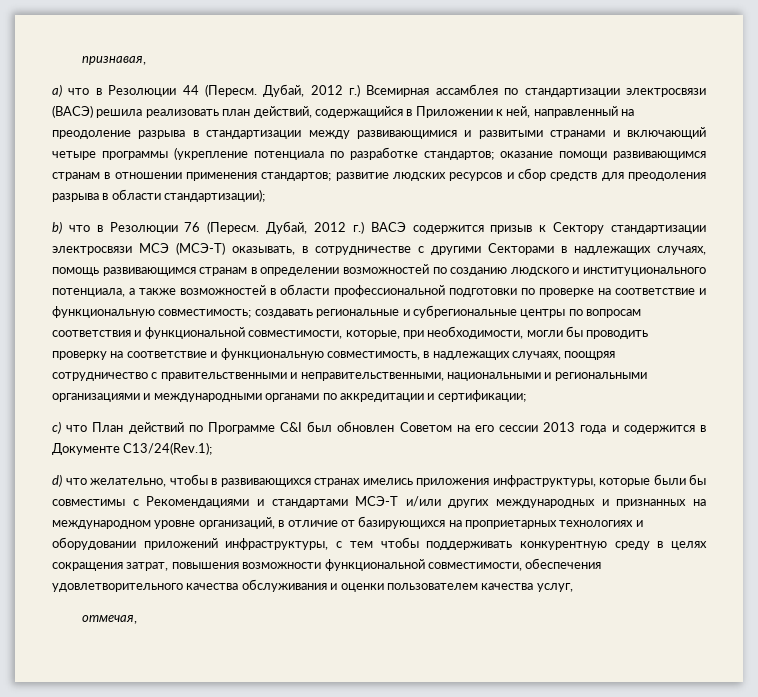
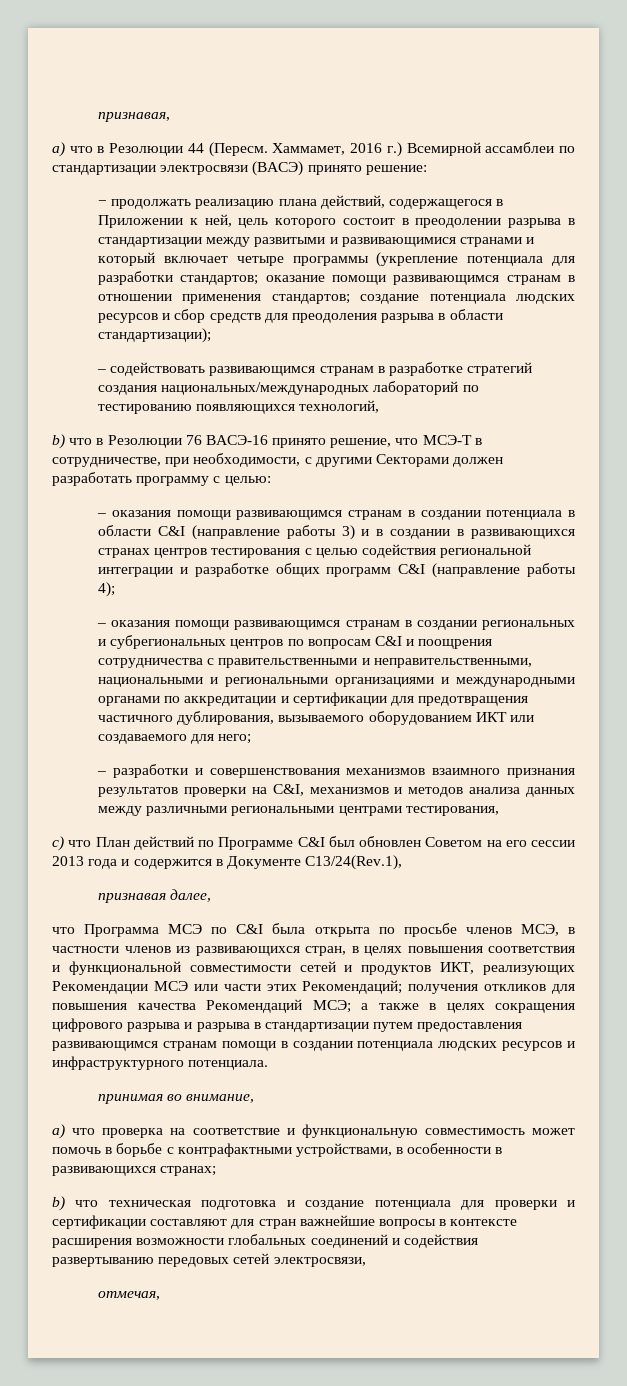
[263,84,706,97] [52,105,635,118] [52,127,706,139] Дубай, 2012 г.) Всемирная ассамблея по стандартизации электросвязи (ВАСЭ) решила реализовать план действий, содержащийся в Приложении к ней, направленный на преодоление разрыва в стандартизации между развивающимися и развитыми странами и включающий -> [272,142,576,157] [52,161,427,176] [98,195,504,209] [98,214,575,228] [98,237,535,247] [98,252,228,266] Хаммамет, 2016 г.) Всемирной ассамблеи по стандартизации электросвязи (ВАСЭ) принято решение: // − продолжать реализацию плана действий, содержащегося в Приложении к ней, цель которого состоит в преодолении разрыва в стандартизации между развитыми и развивающимися странами и который включает
[330,147,418,160] по разработке -> [552,256,575,266] [98,271,174,285] для разработки
[335,172,389,181] развитие -> [360,294,506,304] создание потенциала
(266, 195) none -> [97,362,533,376] [98,381,479,395] [98,400,380,414] // – содействовать развивающимся странам в разработке стратегий создания национальных/международных лабораторий по тестированию появляющихся технологий,
[207,221,706,234] [52,242,706,255] [52,264,707,276] [52,284,707,297] [52,305,641,318] [52,326,649,339] [52,348,616,360] [52,372,148,381] (Пересм. Дубай, 2012 г.) ВАСЭ содержится призыв к Сектору стандартизации электросвязи МСЭ (МСЭ-Т) оказывать, в сотрудничестве с другими Секторами в надлежащих случаях, помощь развивающимся странам в определении возможностей по созданию людского и институционального потенциала, а также возможностей в области профессиональной подготовки по проверке на соответствие и функциональную совместимость; создавать региональные и субрегиональные центры по вопросам соответствия и функциональной совместимости, которые, при необходимости, могли бы проводить проверку на соответствие и функциональную совместимость, в надлежащих случаях, поощряя сотрудничество -> [205,435,482,448] [52,453,504,467] [52,472,271,486] [97,510,575,520] [98,525,575,540] [98,544,532,558] [98,563,576,578] [98,582,116,597] [97,620,575,630] [98,635,493,649] [98,658,204,668] ВАСЭ-16 принято решение, что МСЭ-Т в сотрудничестве, при необходимости, с другими Секторами должен разработать программу с целью: // – оказания помощи развивающимся странам в создании потенциала в области C&I (направление работы 3) и в создании в развивающихся странах центров тестирования с целью содействия региональной интеграции и разработке общих программ C&I (направление работы 4); // – оказания помощи развивающимся странам в создании региональных и субрегиональных центров по вопросам C&I и поощрения сотрудничества
[437,390,526,402] сертификации; -> [292,692,529,706] [98,711,535,725] [98,734,252,744] [97,764,575,778] [98,784,575,797] [98,806,499,816] сертификации для предотвращения частичного дублирования, вызываемого оборудованием ИКТ или создаваемого для него; // – разработки и совершенствования механизмов взаимного признания результатов проверки на C&I, механизмов и методов анализа данных между различными региональными центрами тестирования,
[123,442,213,455] [52,474,706,487] [52,496,706,508] [52,516,643,529] [52,537,707,550] [52,558,602,571] [52,579,573,592] С13/24(Rev.1); // d) что желательно, чтобы в развивающихся странах имелись приложения инфраструктуры, которые были бы совместимы с Рекомендациями и стандартами МСЭ-Т и/или других международных и признанных на международном уровне организаций, в отличие от базирующихся на проприетарных технологиях и оборудовании приложений инфраструктуры, с тем чтобы поддерживать конкурентную среду в целях сокращения затрат, повышения возможности функциональной совместимости, обеспечения удовлетворительного качества обслуживания и оценки пользователем качества услуг, -> [305,855,403,870] [98,889,212,903] [52,923,575,937] [52,946,575,956] [52,961,575,975] [52,980,575,994] [52,999,575,1013] [52,1018,523,1032] [52,1041,575,1051] [52,1056,269,1070] [98,1094,255,1104] [52,1124,575,1139] [52,1143,503,1157] [52,1166,217,1176] [52,1196,575,1211] [52,1215,518,1229] [52,1234,478,1248] [52,1253,366,1267] С13/24(Rev.1), // признавая далее, // что Программа МСЭ по C&I была открыта по просьбе членов МСЭ, в частности членов из развивающихся стран, в целях повышения соответствия и функциональной совместимости сетей и продуктов ИКТ, реализующих Рекомендации МСЭ или части этих Рекомендаций; получения откликов для повышения качества Рекомендаций МСЭ; а также в целях сокращения цифрового разрыва и разрыва в стандартизации путем предоставления развивающимся странам помощи в создании потенциала людских ресурсов и инфраструктурного потенциала. // принимая во внимание, // a) что проверка на соответствие и функциональную совместимость может помочь в борьбе с контрафактными устройствами, в особенности в развивающихся странах; // b) что техническая подготовка и создание потенциала для проверки и сертификации составляют для стран важнейшие вопросы в контексте расширения возможности глобальных соединений и содействия развертыванию передовых сетей электросвязи,

